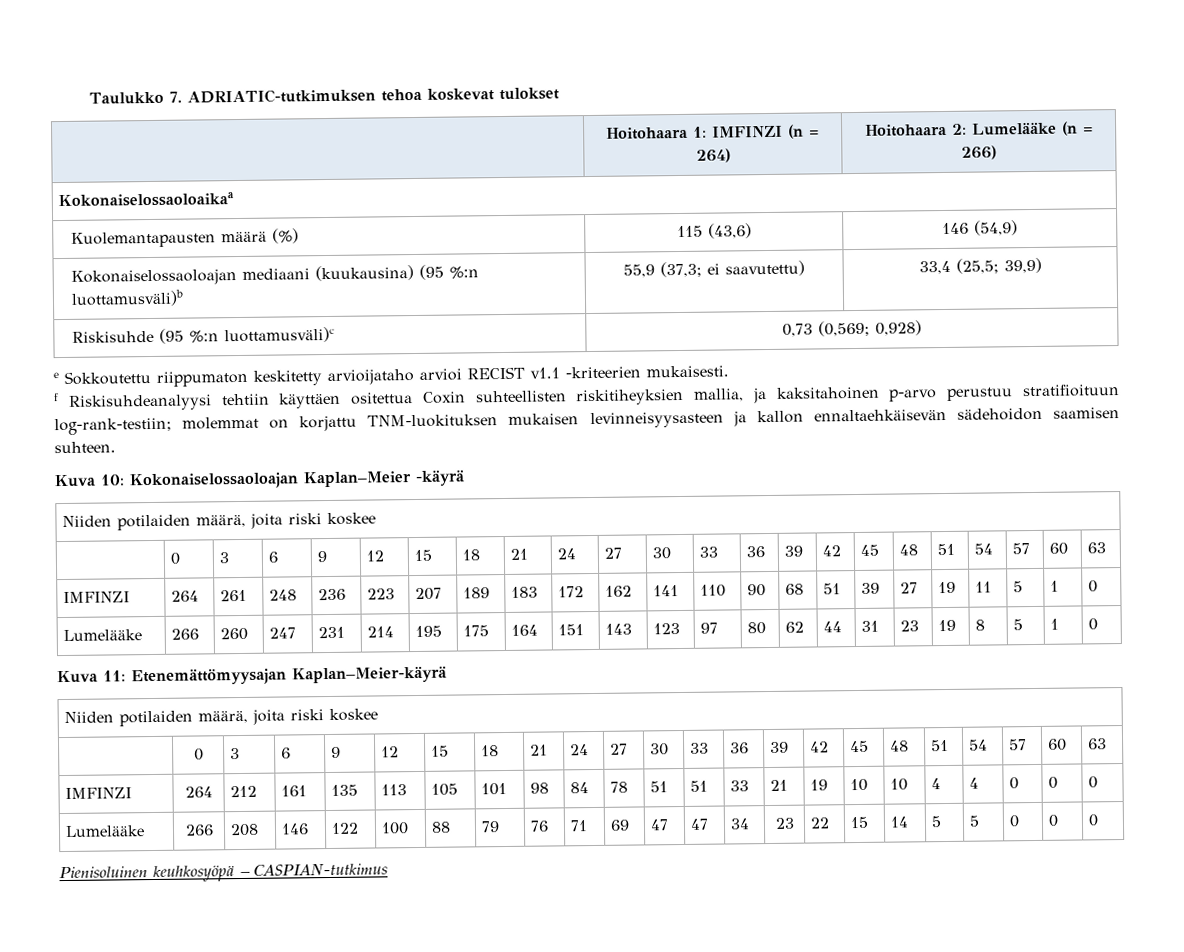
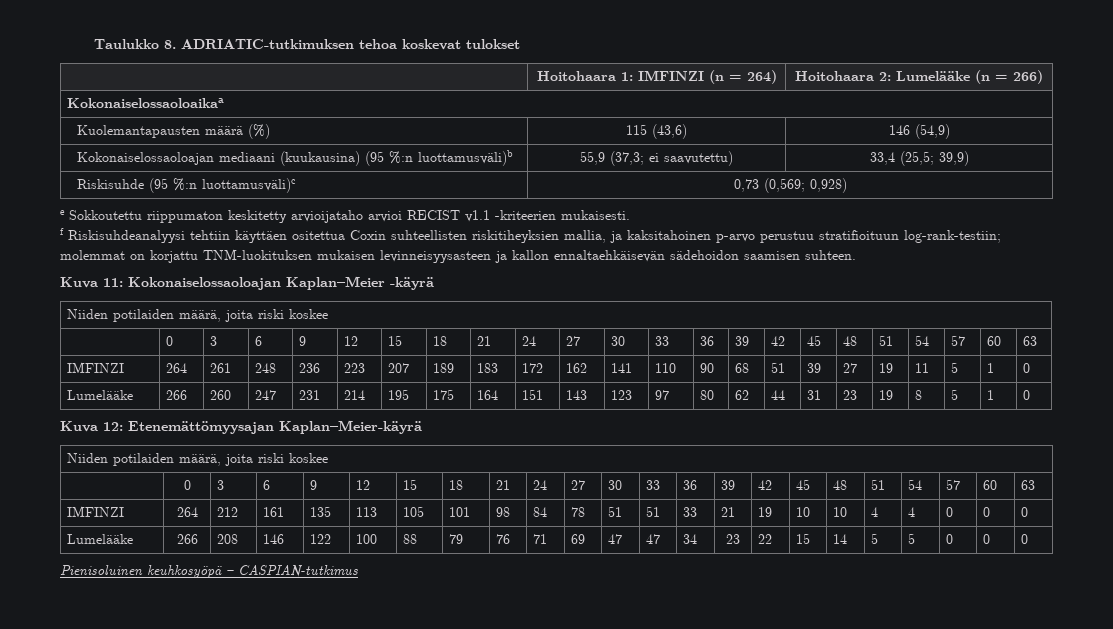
[169,91,183,103] 7. -> [164,40,177,49] 8.
[100,474,125,486] 10: -> [103,278,123,287] 11:
[103,670,126,682] 11: -> [103,422,123,431] 12:

